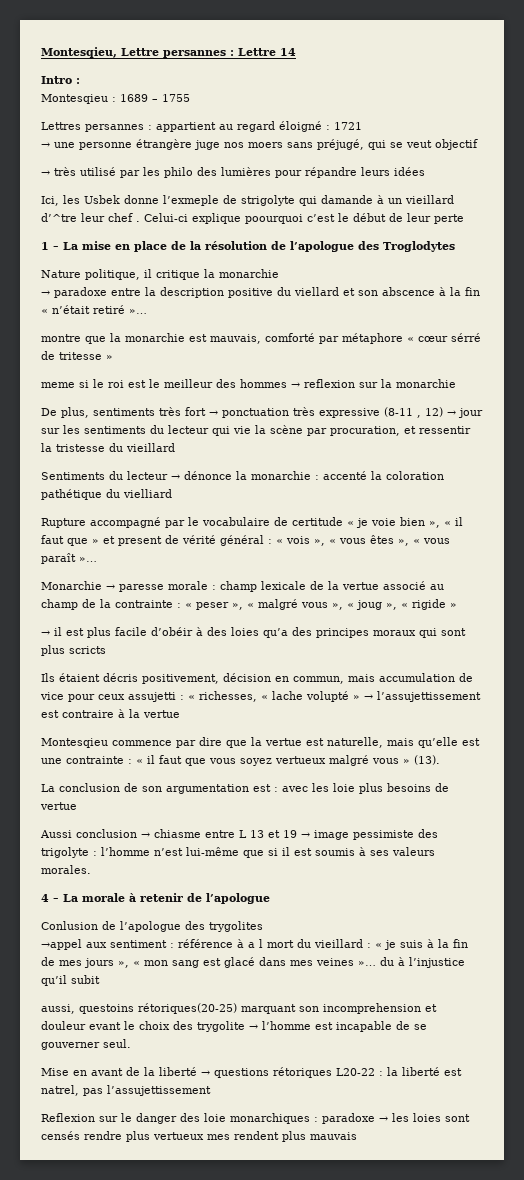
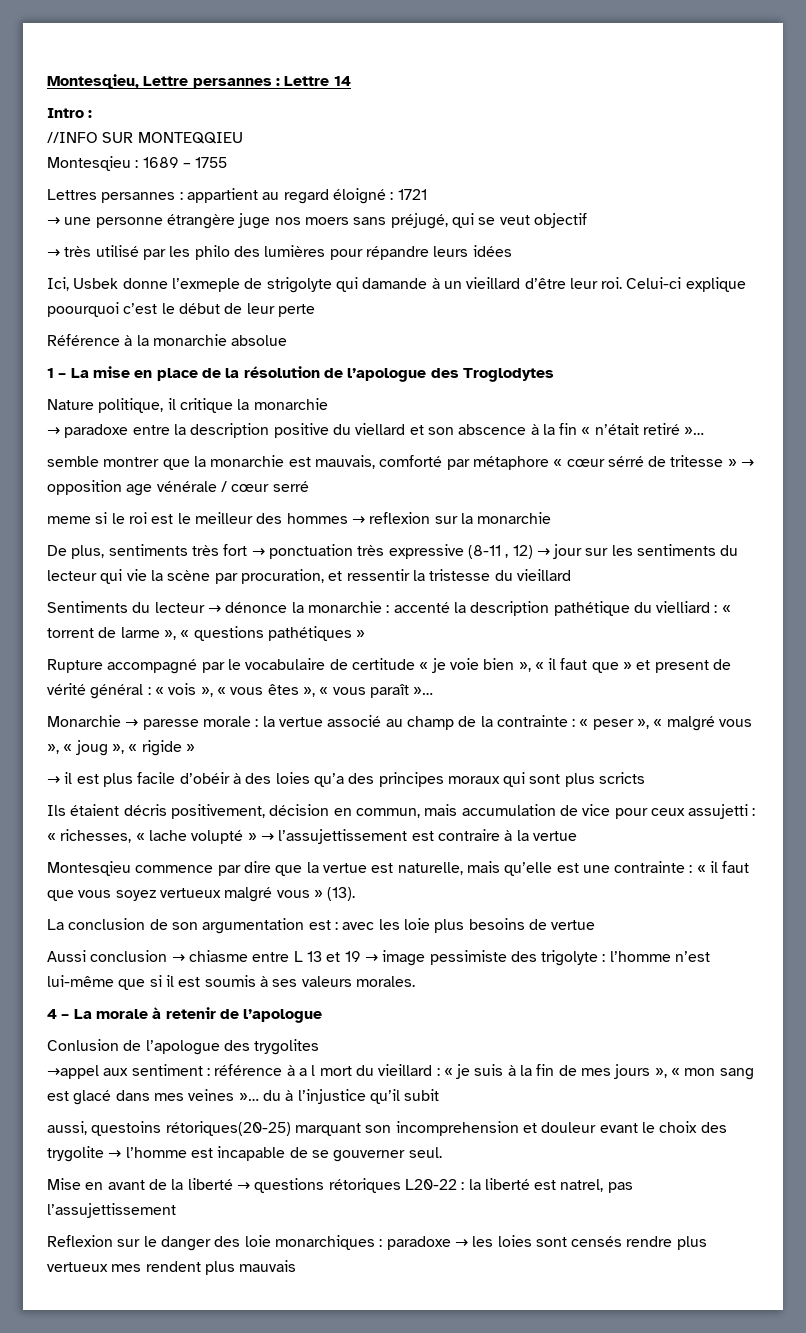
(80, 81) none -> [47,132,243,144] // //INFO SUR MONTEQQIEU
[63,195,80,204] les -> (69, 284) none
[41,213,140,222] d’^tre leur chef . -> [524,277,623,289] d’être leur roi.
(464, 219) none -> [47,334,288,346] // Référence à la monarchie absolue
[41,334,81,342] montre -> [47,456,160,467] semble montrer
(113, 357) none -> [741,459,755,467] [47,480,309,496] → opposition age vénérale / cœur serré
[386,471,444,480] coloration -> [470,601,550,616] description
(172, 493) none -> [714,605,731,613] [47,626,366,641] : « torrent de larme », « questions pathétiques »
[220,581,324,592] champ lexicale de -> (259, 723) none

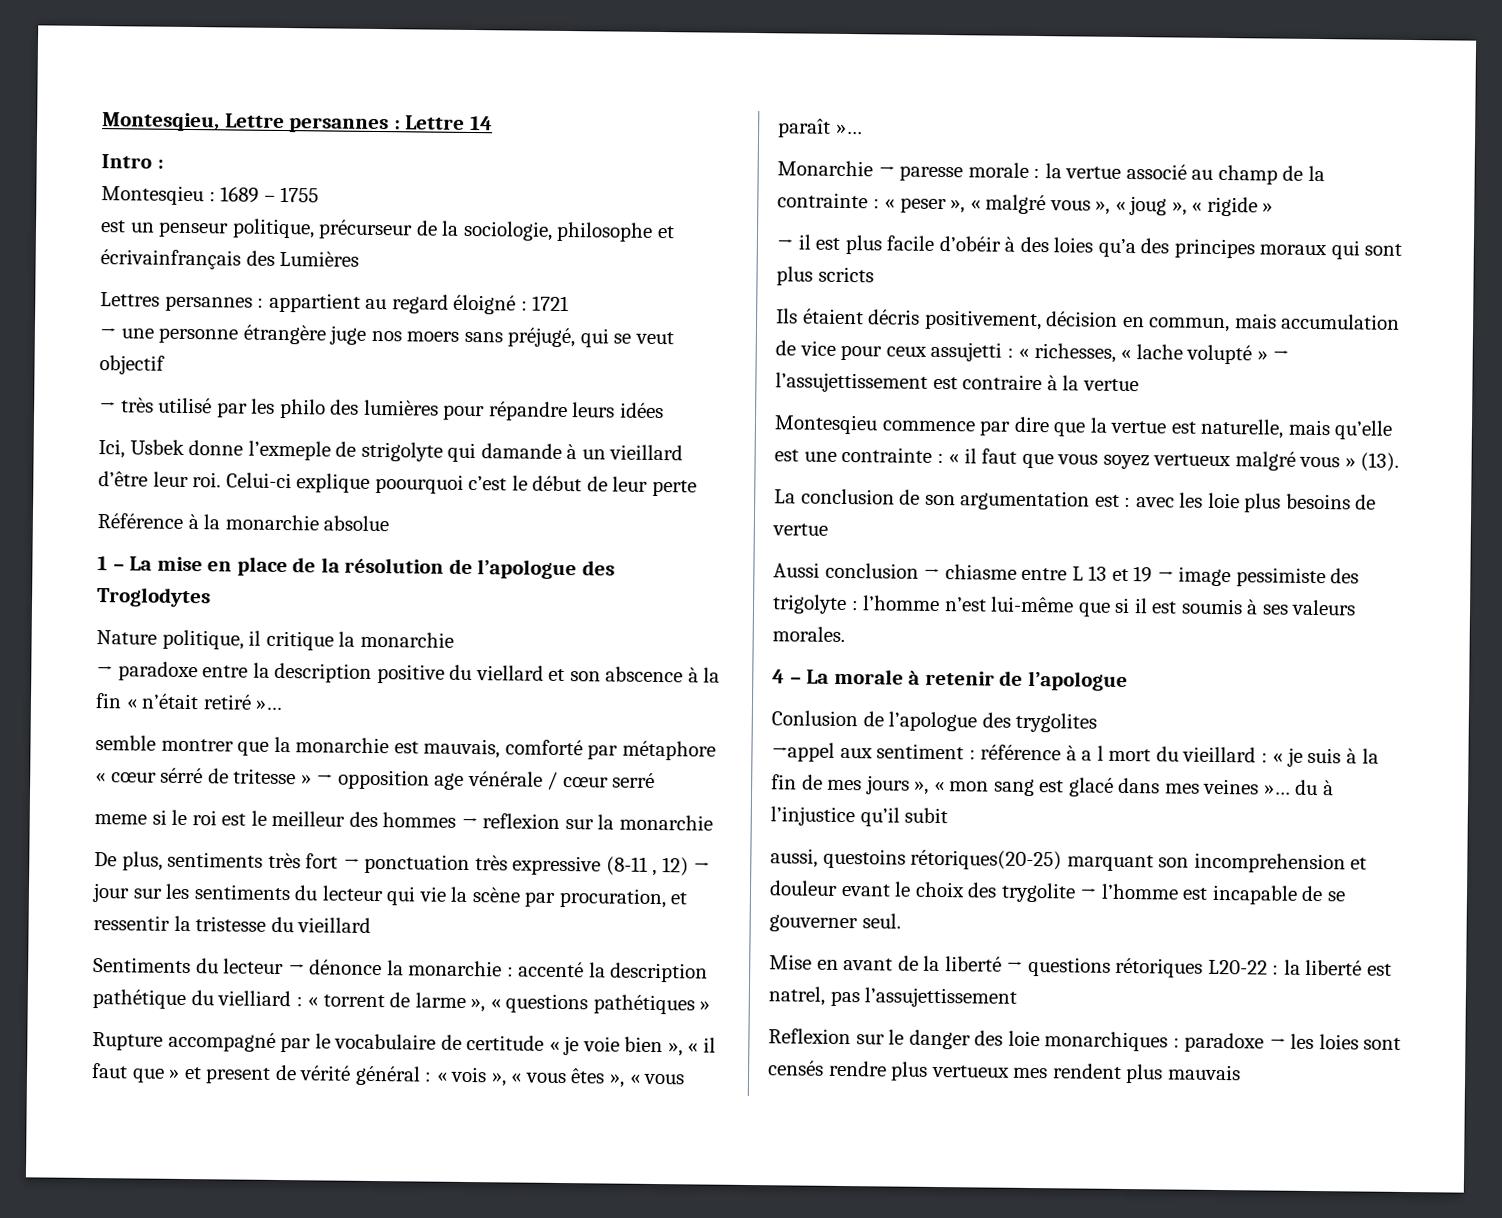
[47,132,243,144] // //INFO SUR MONTEQQIEU -> (164, 164) none
(228, 162) none -> [100,218,675,242] [100,249,360,270] // est un penseur politique, précurseur de la sociologie, philosophe et écrivainfrançais des Lumières

